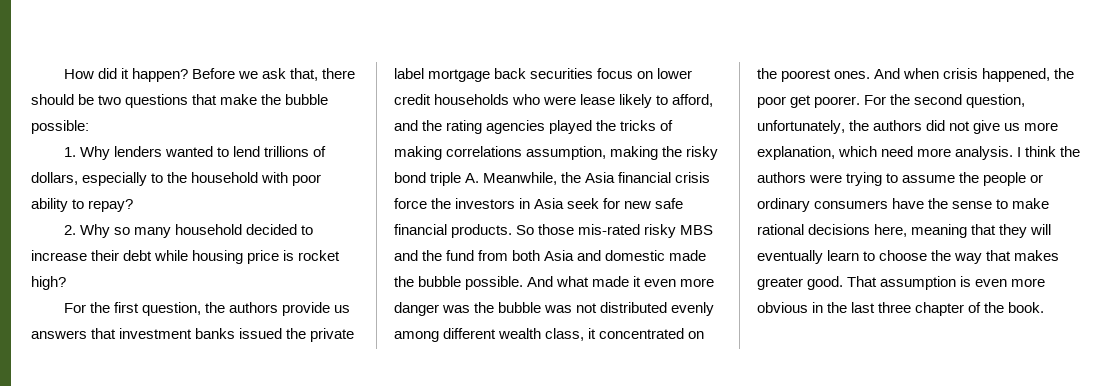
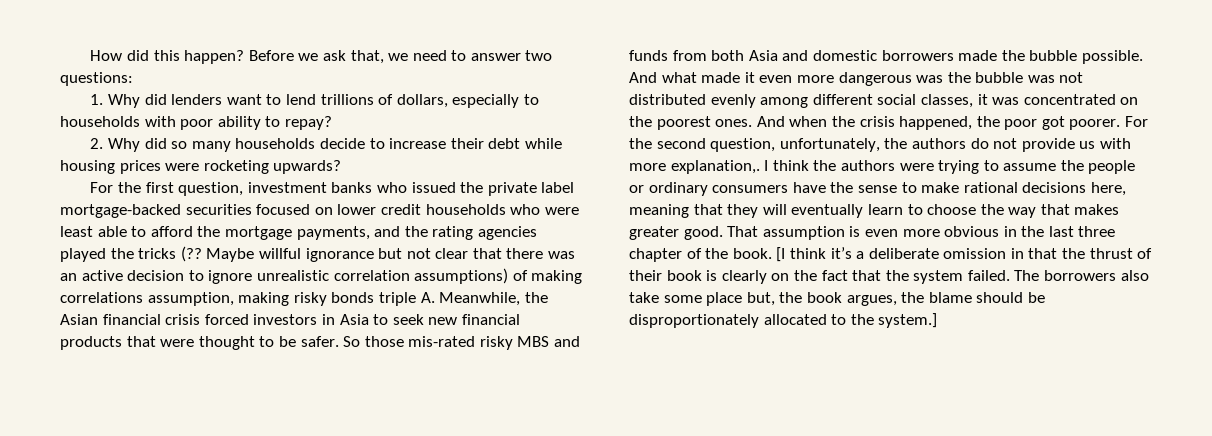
[121,68,130,79] it -> [153,50,180,61] this
[322,68,356,79] [31,94,329,108] [31,120,89,134] there should be two questions that make the bubble possible: -> [388,50,553,61] [60,72,133,86] we need to answer two questions:
[114,146,214,157] lenders wanted -> [144,94,262,105] did lenders want
[167,172,259,183] the household -> [60,116,140,127] households
(110, 231) none -> [144,138,167,149] did
[175,224,298,235] household decided -> [235,138,365,149] households decide
[247,250,341,264] [31,276,66,290] price is rocket high? -> [119,160,342,174] prices were rocketing upwards?
[205,302,351,316] [31,328,117,339] the authors provide us answers that -> (244, 189) none
(236, 333) none -> [376,182,407,193] who
[428,68,634,82] mortgage back securities focus -> [60,204,311,218] mortgage-backed securities focused
[580,94,714,108] lease likely to afford, -> [60,226,370,240] least able to afford the mortgage payments,
(657, 125) none -> [180,246,576,262] [60,268,509,284] (?? Maybe willful ignorance but not clear that there was an active decision to ignore unrealistic correlation assumptions)
[662,146,719,160] [394,172,426,183] the risky bond -> [293,292,375,306] risky bonds
[585,172,616,183] Asia -> [60,314,98,325] Asian
[394,198,452,209] force the -> [204,314,249,325] forced
[567,198,684,209] [394,224,513,238] seek for new safe financial products. -> [373,314,520,325] [60,336,339,350] to seek new financial products that were thought to be safer.
[422,250,475,261] the fund -> [629,50,668,61] funds
(666, 255) none -> [881,50,954,61] borrowers
[394,302,439,316] danger -> [838,72,912,86] dangerous
[498,328,597,341] wealth class, it -> [877,94,1020,108] social classes, it was
(940, 73) none -> [831,116,855,127] the
[790,95,812,108] get -> [1041,116,1065,130] got
[926,120,1059,134] [757,146,1014,160] did not give us more explanation, which need more analysis. -> [970,138,1131,152] [629,160,760,174] do not provide us with more explanation,.
(1045, 307) none -> [776,247,1153,262] [629,270,1149,284] [629,292,1045,306] [629,313,938,328] [I think it’s a deliberate omission in that the thrust of their book is clearly on the fact that the system failed. The borrowers also take some place but, the book argues, the blame should be disproportionately allocated to the system.]

